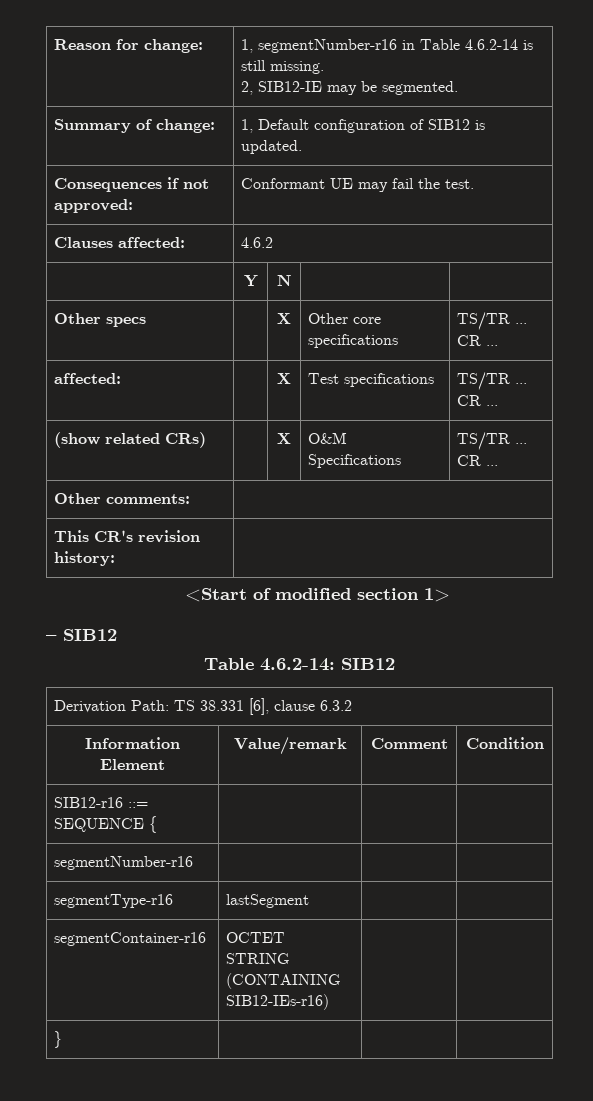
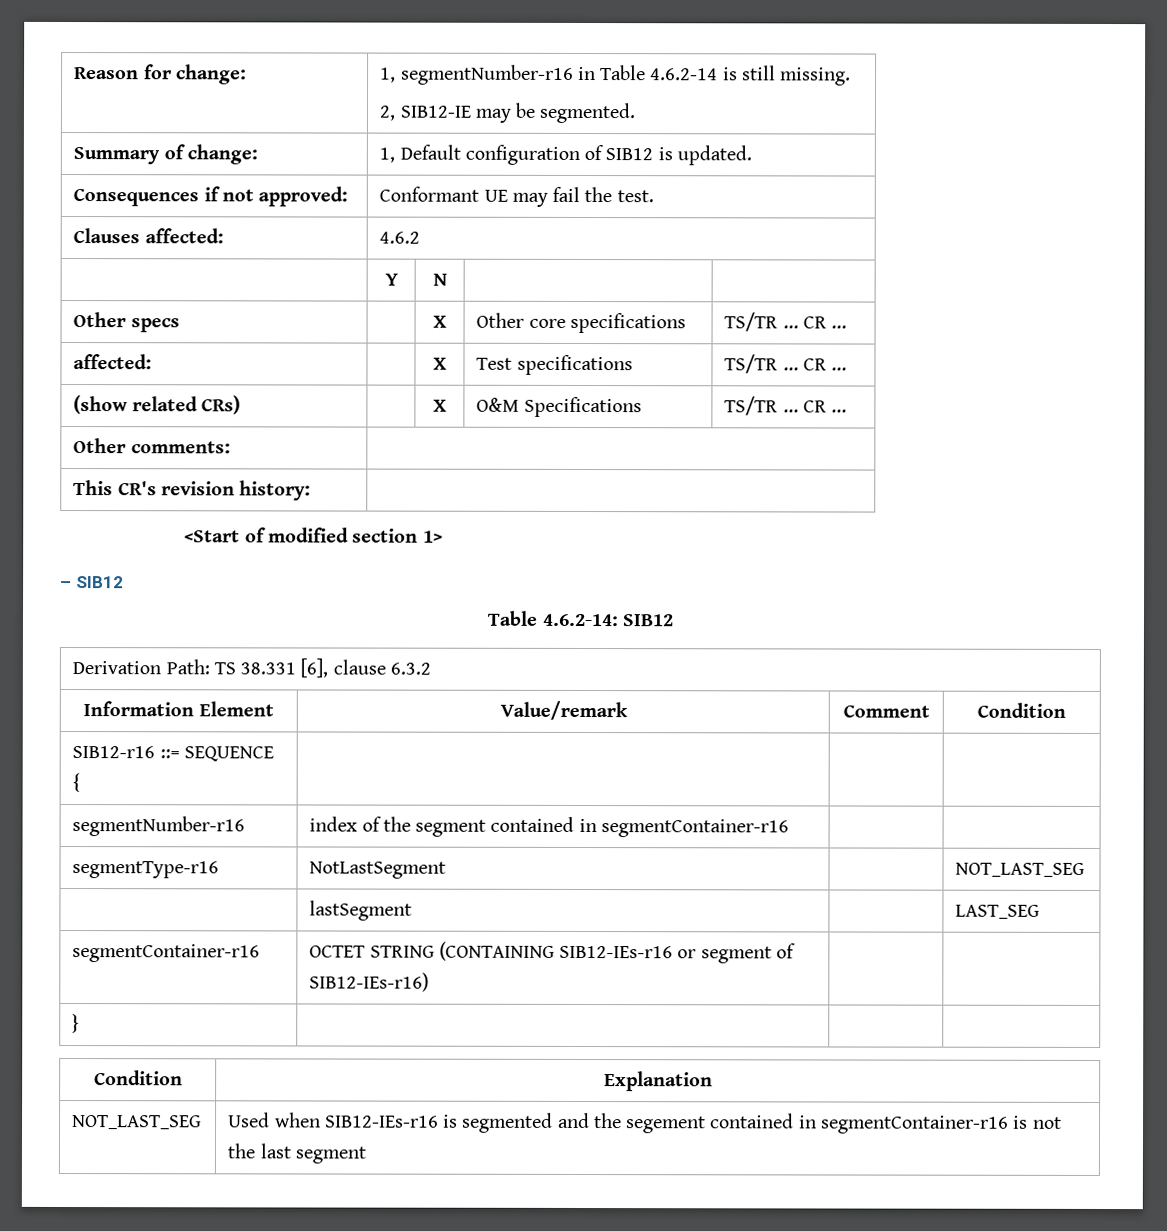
(194, 863) none -> [309,816,789,838] index of the segment contained in segmentContainer-r16
(174, 901) none -> [309,861,447,879] [955,862,1086,877] | NotLastSegment | | NOT_LAST_SEG //
(310, 901) none -> [955,904,1041,919] LAST_SEG
[226,994,330,1010] [54,1031,63,1048] SIB12-IEs-r16) | | // } | | | -> [559,943,796,964] [309,972,430,992] [72,1014,81,1034] [93,1070,183,1086] [603,1071,713,1092] [72,1115,203,1130] [228,1112,1062,1134] [227,1143,366,1164] SIB12-IEs-r16 or segment of SIB12-IEs-r16) | | // } | | | // Condition | Explanation // NOT_LAST_SEG | Used when SIB12-IEs-r16 is segmented and the segement contained in segmentContainer-r16 is not the last segment

